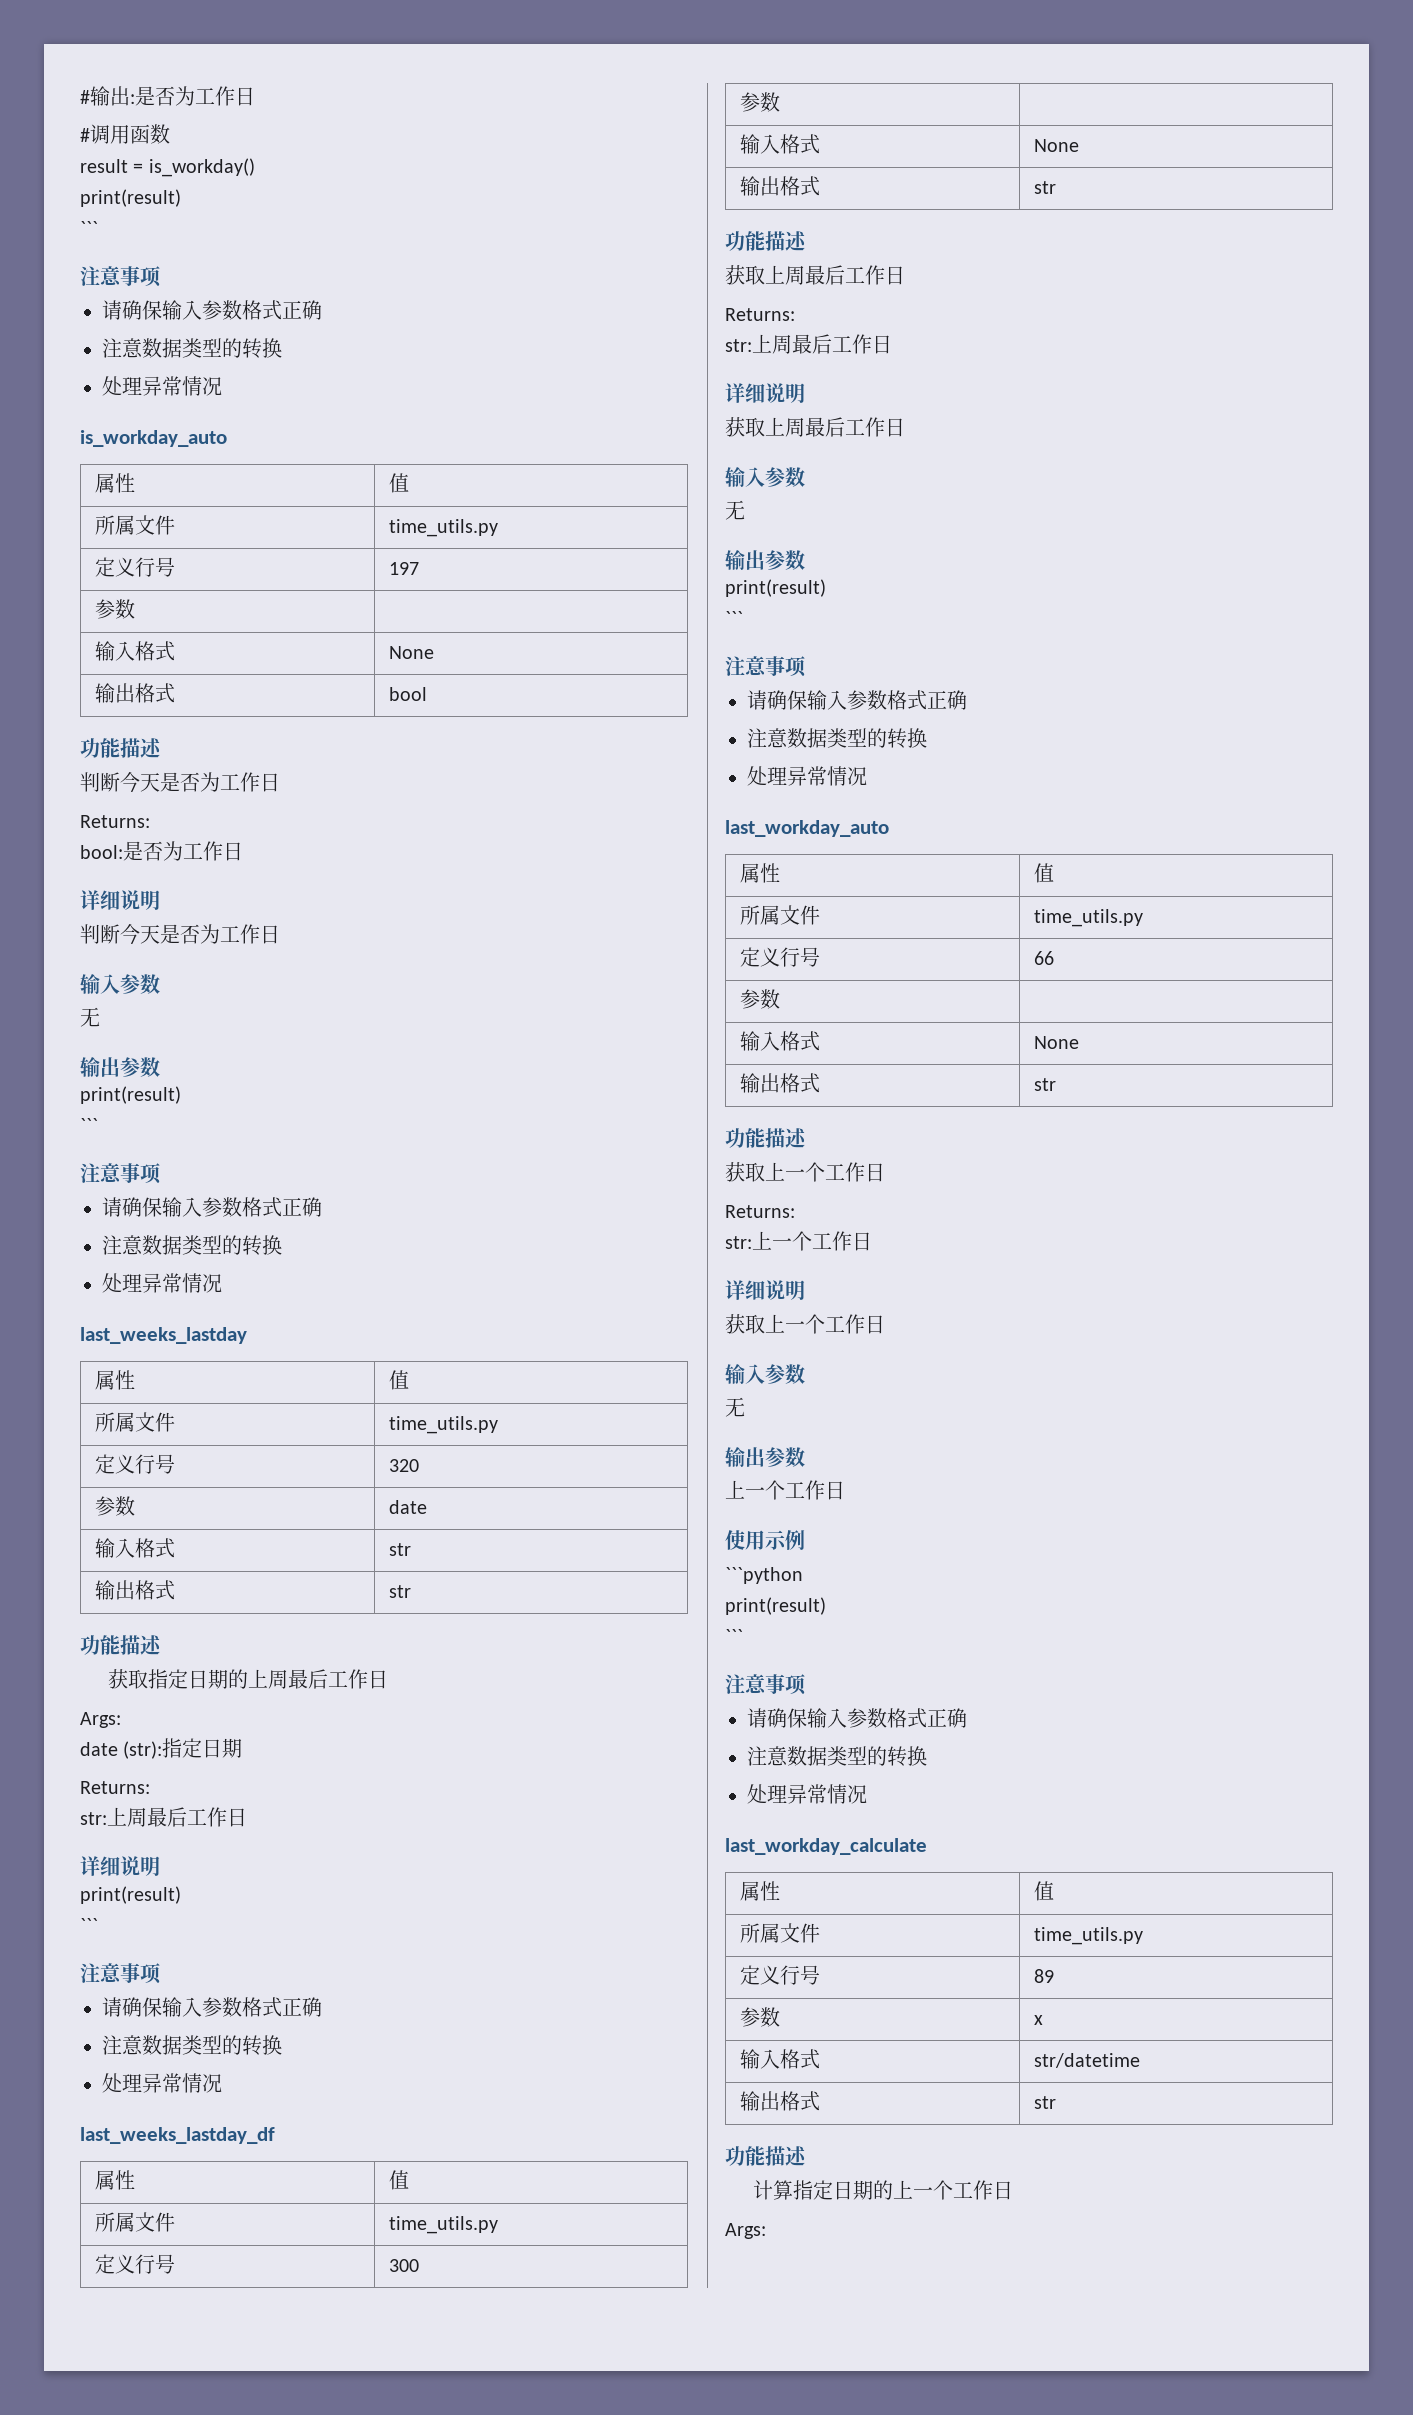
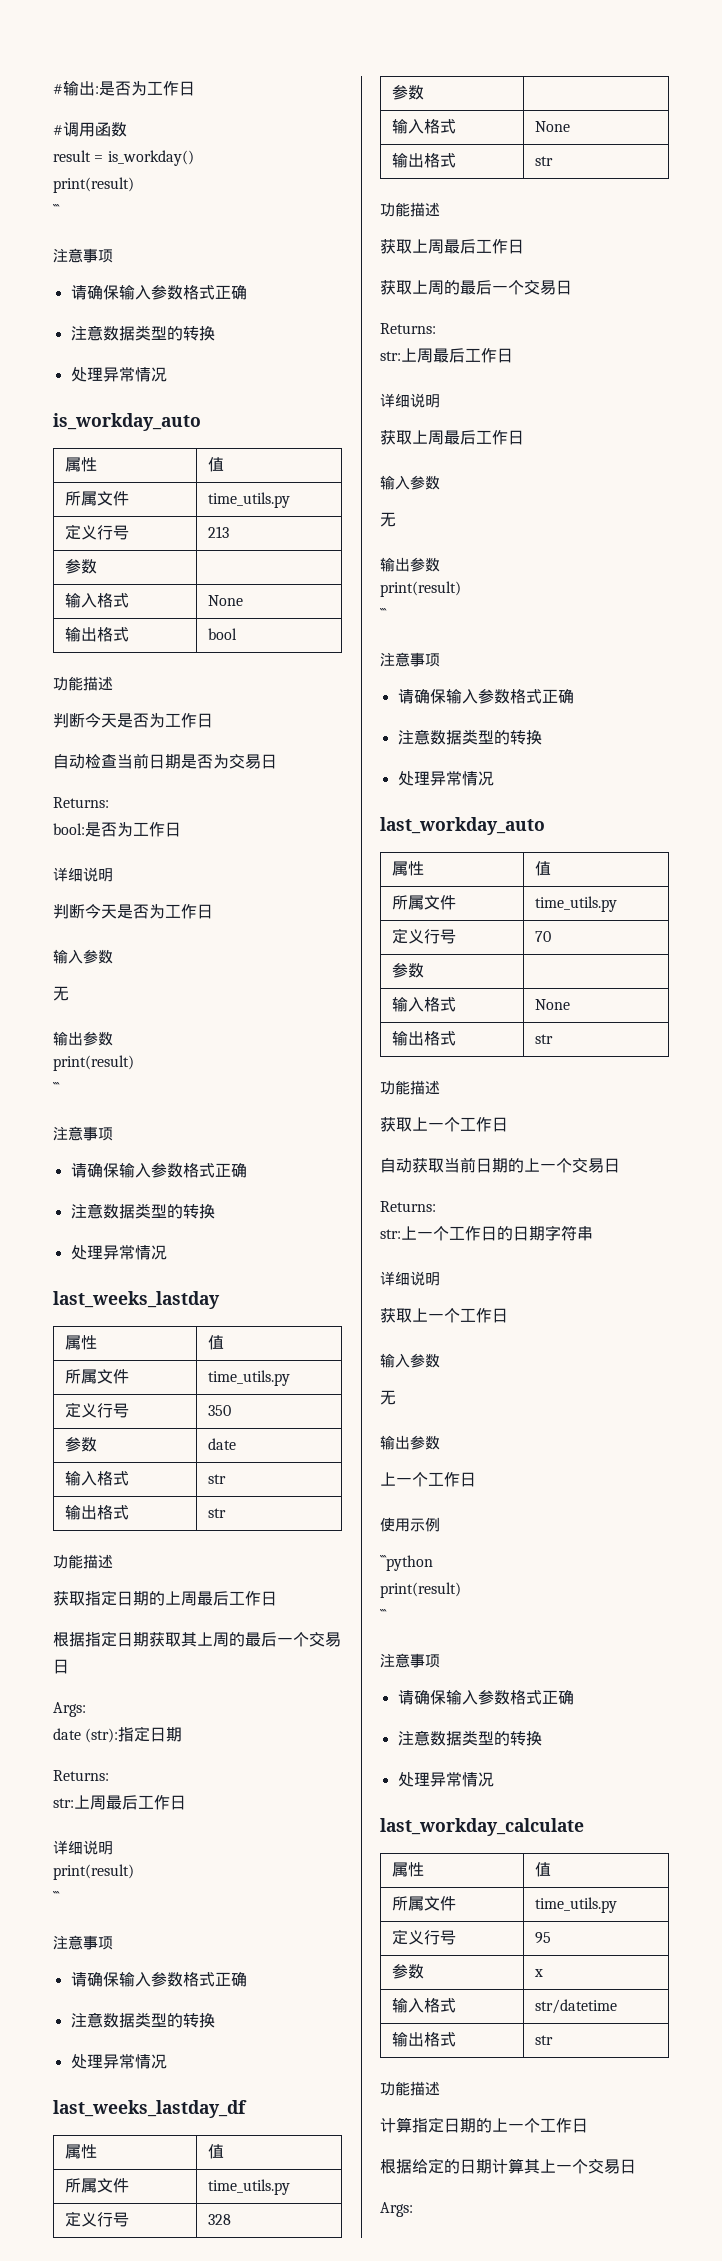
[388,562,419,575] 197 -> [207,526,229,538] 213
(280, 782) none -> [53,753,277,769] // 自动检查当前日期是否为交易日
[388,1459,419,1472] 320 -> [207,1405,231,1416] 350
(388, 1679) none -> [53,1631,341,1647] [53,1659,69,1674] // 根据指定日期获取其上周的最后一个交易日
[388,2259,419,2272] 300 -> [207,2214,231,2225] 328
(905, 275) none -> [380,280,572,295] // 获取上周的最后一个交易日
[1033,951,1054,965] 66 -> [534,931,551,942] 70
(885, 1172) none -> [380,1157,620,1173] // 自动获取当前日期的上一个交易日
(872, 1241) none -> [497,1225,593,1241] 的日期字符串
[1033,1969,1054,1983] 89 -> [534,1932,551,1944] 95
(1013, 2190) none -> [380,2158,636,2174] // 根据给定的日期计算其上一个交易日

